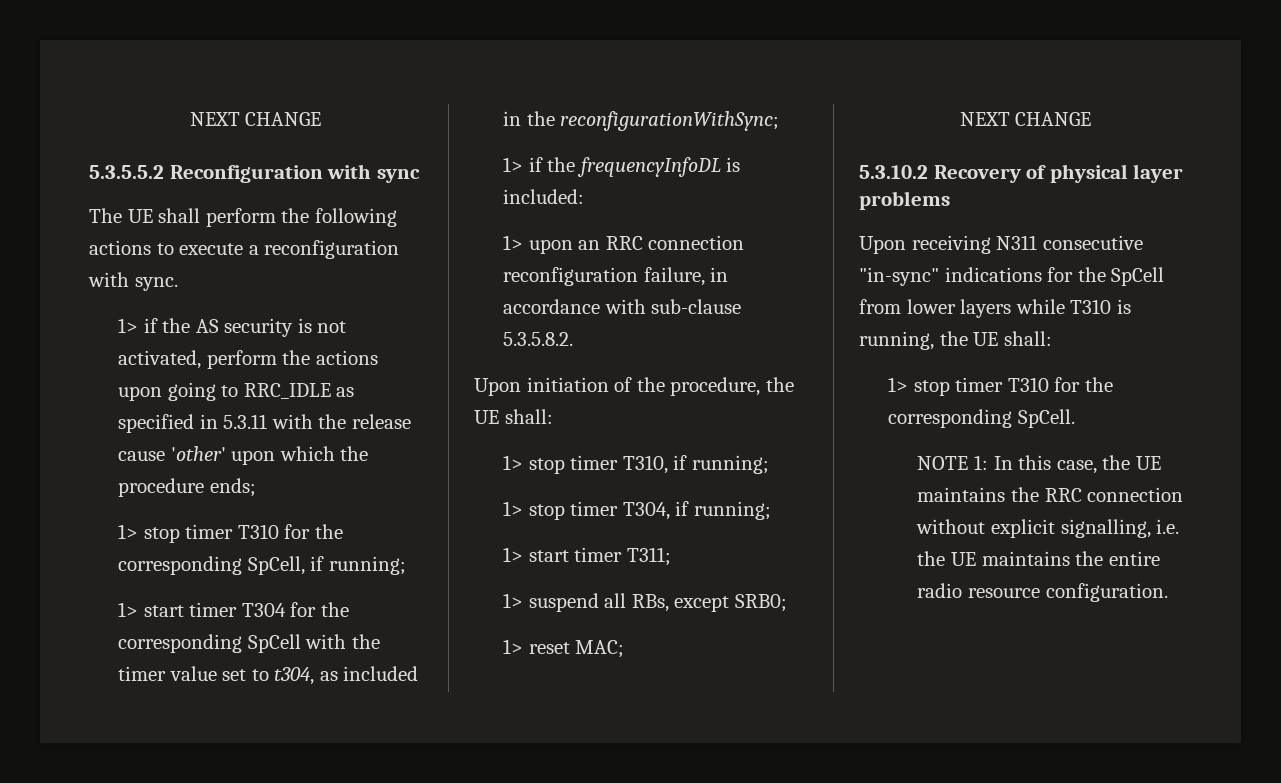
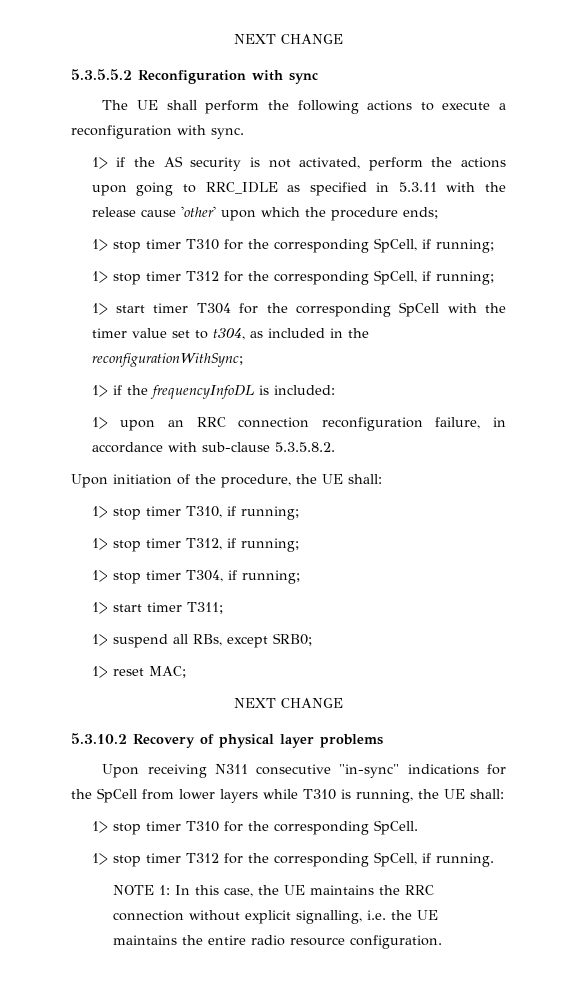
(406, 565) none -> [91,270,494,285] // 1> stop timer T312 for the corresponding SpCell, if running;
(769, 464) none -> [91,538,299,552] // 1> stop timer T312, if running;
(1075, 418) none -> [91,852,494,867] // 1> stop timer T312 for the corresponding SpCell, if running.

